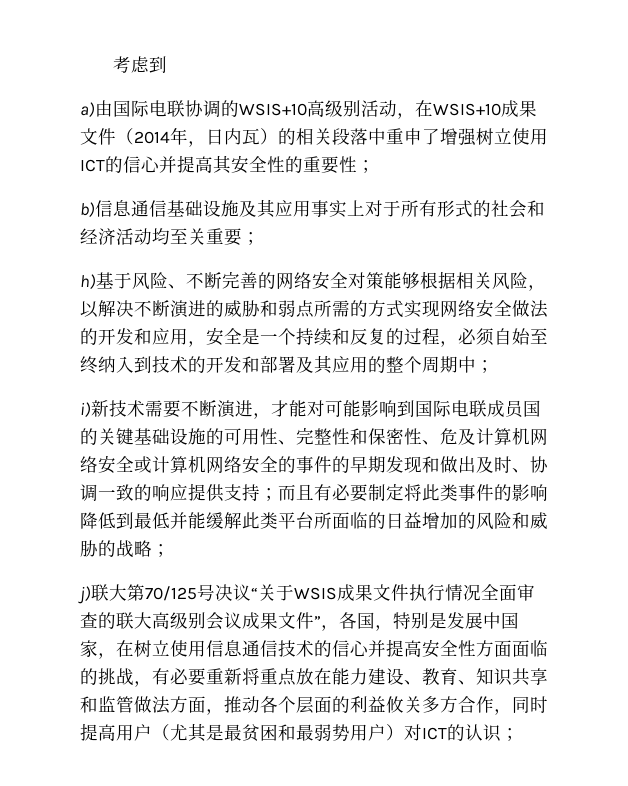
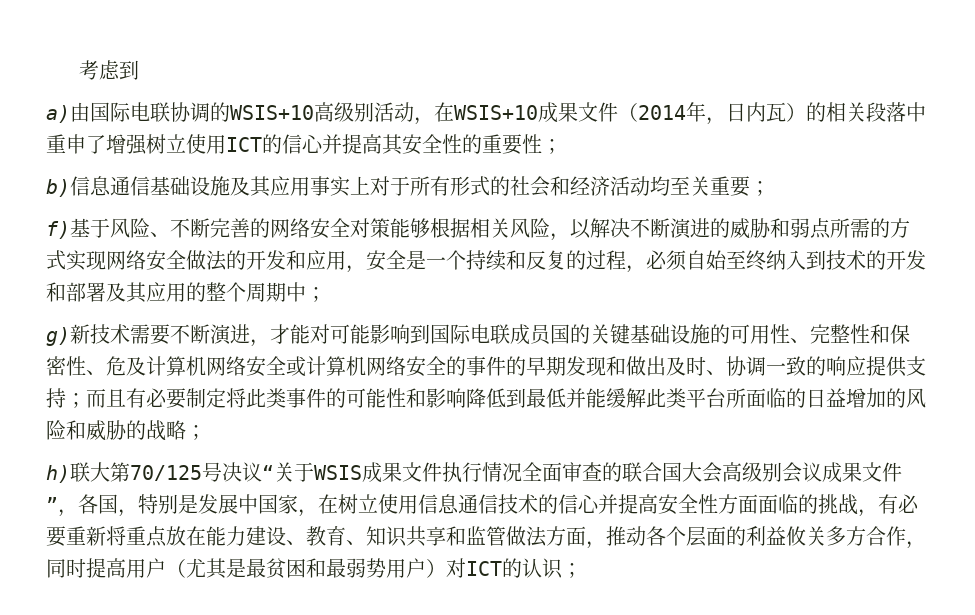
[80,274,96,289] h) -> [46,221,70,239] f)
[80,402,91,417] i) -> [46,327,70,346] g)
(512, 492) none -> [346,388,426,408] 可能性和
[78,586,91,604] j) -> [46,465,70,483] h)
[134,612,152,629] 大 -> [642,462,722,483] 合国大会

